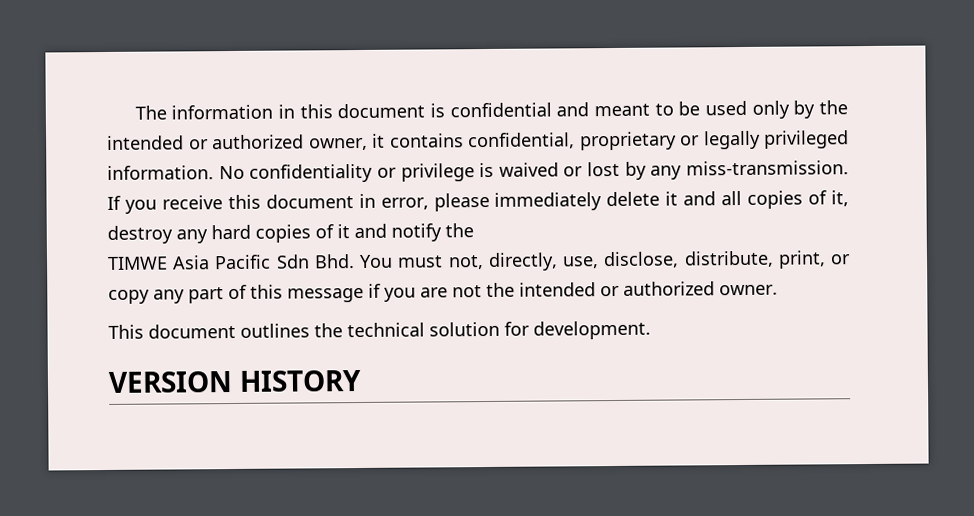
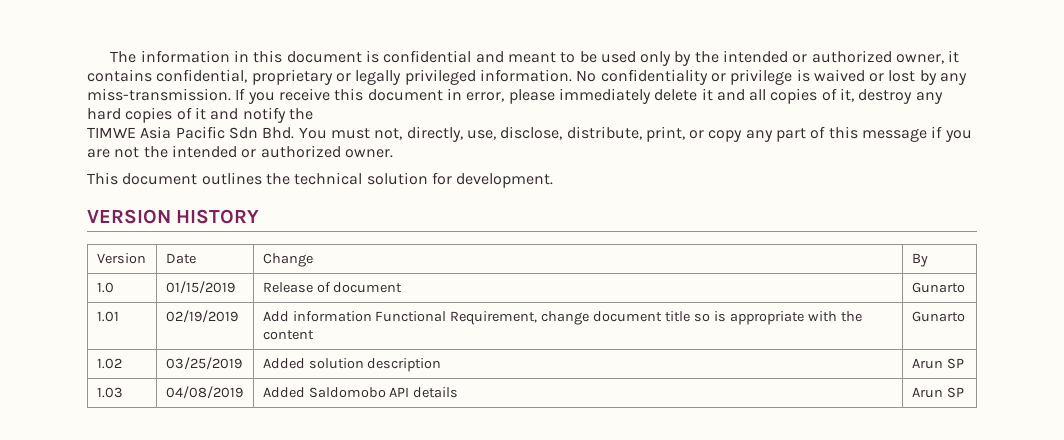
(362, 380) none -> [96,253,146,264] [165,253,196,264] [262,253,313,267] [911,253,928,267] [96,282,114,293] [165,281,235,294] [262,282,403,293] [911,282,965,293] [96,311,119,322] [165,310,238,323] [262,311,862,325] [262,330,314,340] [911,311,965,322] [96,358,122,369] [165,357,242,370] [262,358,442,372] [911,358,964,369] [96,387,123,398] [165,386,243,399] [262,387,459,398] [911,387,964,398] // Version | Date | Change | By // 1.0 | 01/15/2019 | Release of document | Gunarto // 1.01 | 02/19/2019 | Add information Functional Requirement, change document title so is appropriate with the content | Gunarto // 1.02 | 03/25/2019 | Added solution description | Arun SP // 1.03 | 04/08/2019 | Added Saldomobo API details | Arun SP

